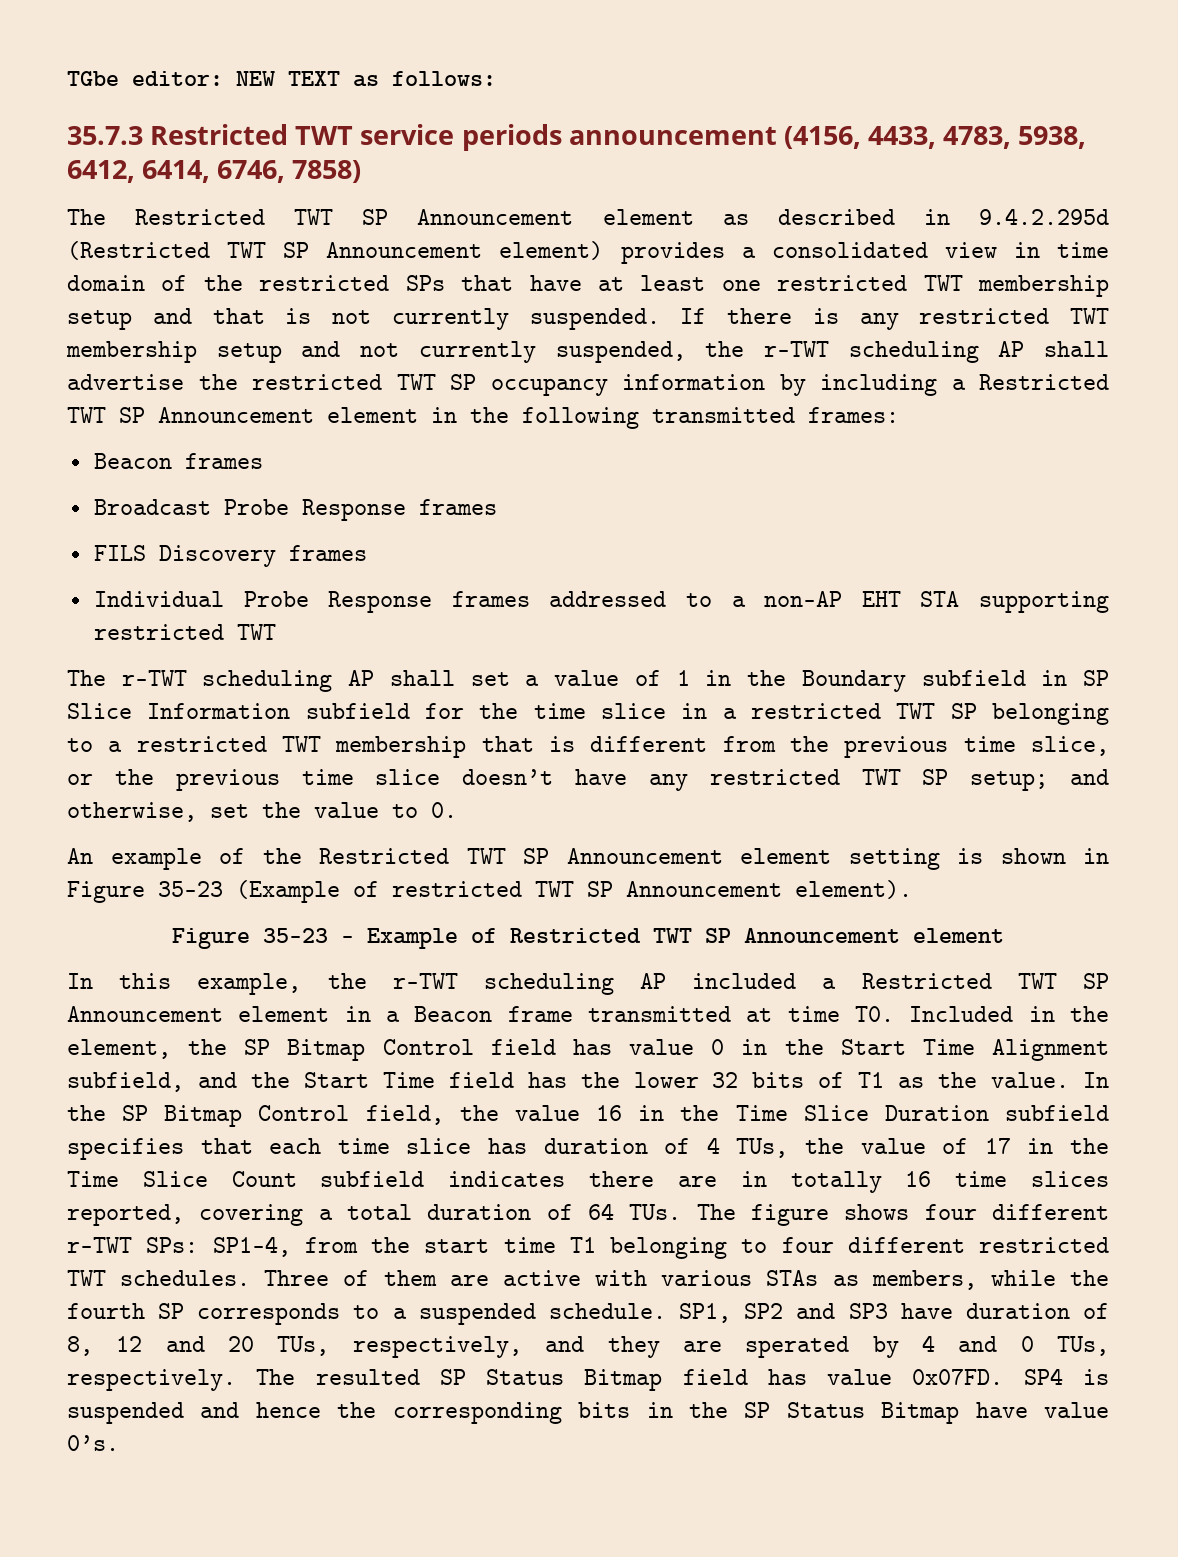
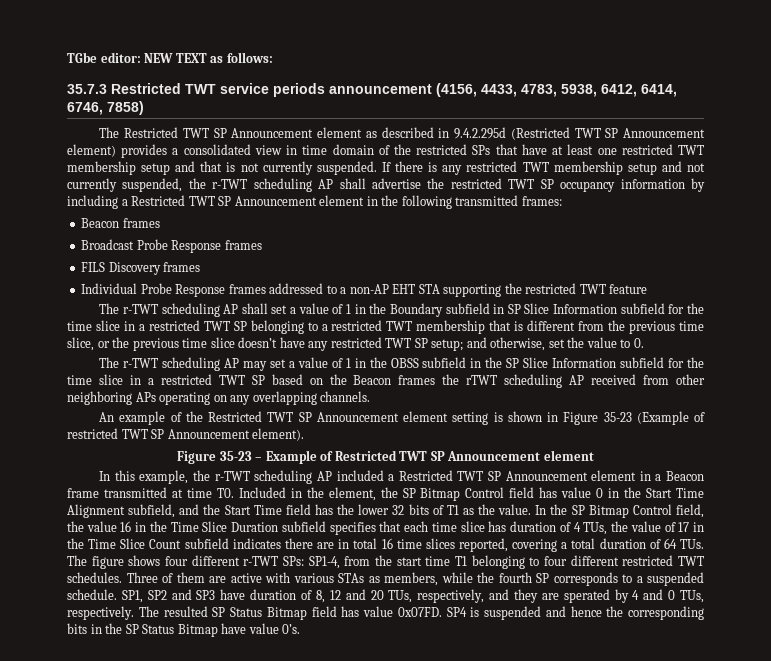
[93,624,276,640] restricted TWT -> [504,283,648,294] the restricted TWT feature
(457, 810) none -> [99,357,705,371] [67,374,706,388] [67,391,371,405] // The r-TWT scheduling AP may set a value of 1 in the OBSS subfield in the SP Slice Information subfield for the time slice in a restricted TWT SP based on the Beacon frames the rTWT scheduling AP received from other neighboring APs operating on any overlapping channels.
[790,1171,882,1193] totally -> [353,538,378,549] total

